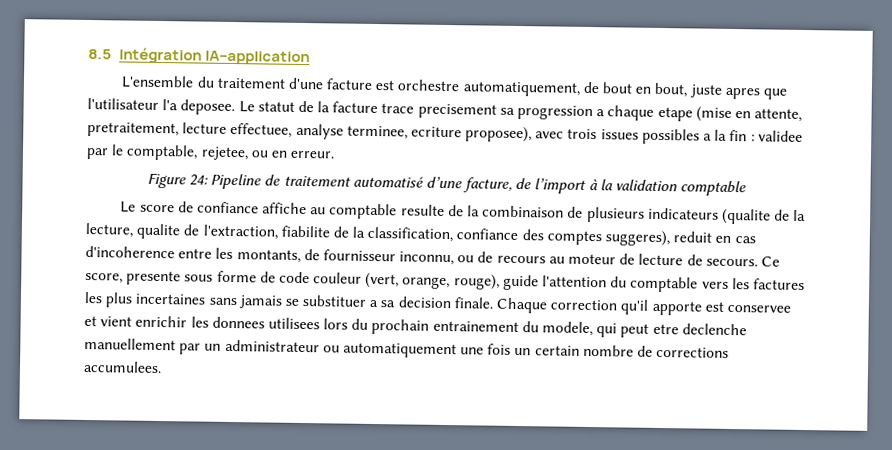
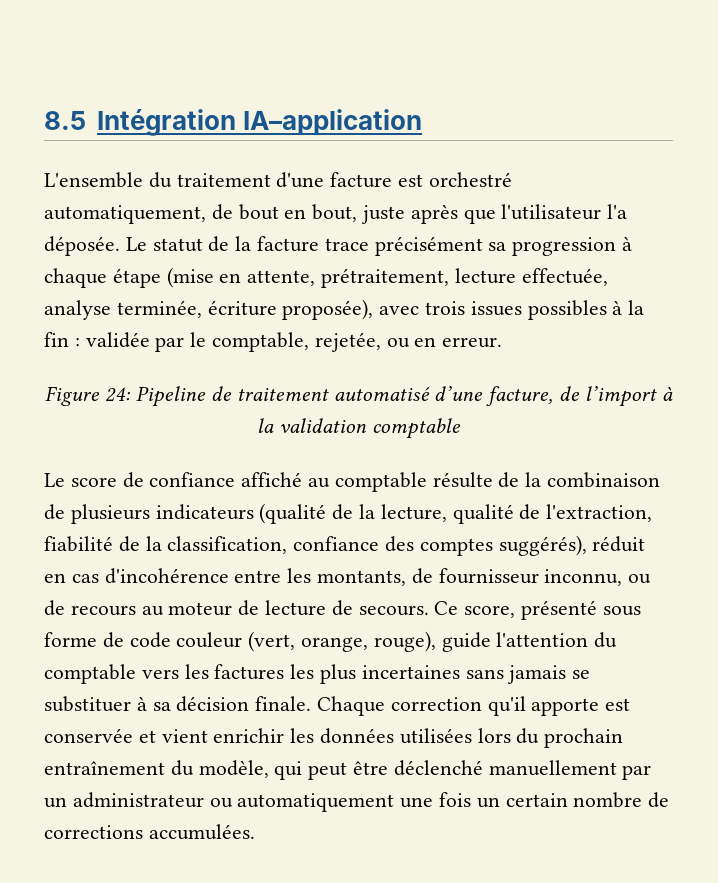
[397,79,461,92] orchestre -> [428,172,512,187] orchestré
[724,87,760,100] apres -> [410,204,458,224] après
[180,99,236,116] deposee. -> [44,236,120,256] déposée.
[417,103,497,119] precisement -> [374,236,483,256] précisément
[596,105,803,122] [87,121,533,143] a chaque etape (mise en attente, pretraitement, lecture effectuee, analyse terminee, ecriture proposee), -> [622,236,633,251] [44,267,608,288] [44,299,374,320] à chaque étape (mise en attente, prétraitement, lecture effectuée, analyse terminée, écriture proposée),
[703,133,713,141] a -> [612,300,623,315] à
[757,130,803,142] validee -> [85,332,150,348] validée
[200,146,249,161] rejetee, -> [314,332,381,352] rejetée,
[262,202,308,215] affiche -> [241,472,303,487] affiché
[400,204,445,216] resulte -> [432,472,493,488] résulte
[721,208,771,225] (qualite -> [259,503,327,524] (qualité
[136,223,181,240] qualite -> [452,504,514,524] qualité
[280,225,330,238] fiabilite -> [44,536,113,552] fiabilité
[605,230,713,247] suggeres), reduit -> [498,535,646,556] suggérés), réduit
[85,245,175,259] d'incoherence -> [104,568,229,584] d'incohérence
[126,270,182,286] presente -> [521,600,598,620] présenté
[369,296,451,309] a sa decision -> [136,696,250,712] à sa décision
[726,304,791,313] conservee -> [44,728,133,743] conservée
[211,316,320,330] donnees utilisees -> [320,728,472,744] données utilisées
[432,320,747,338] entrainement du modele, qui peut etre declenche -> [44,760,483,780] entraînement du modèle, qui peut être déclenché
[83,360,162,374] accumulees. -> [148,824,255,840] accumulées.

